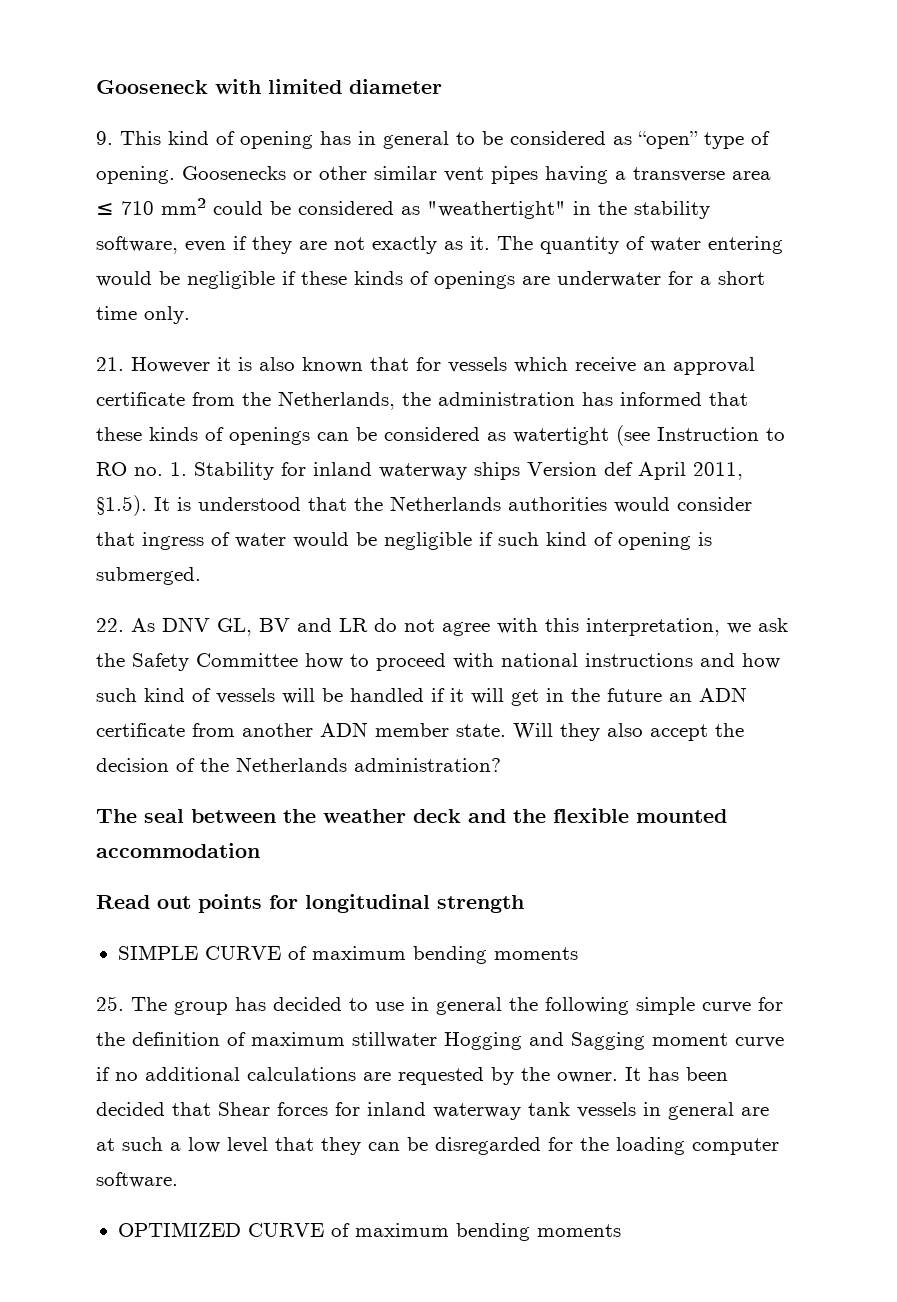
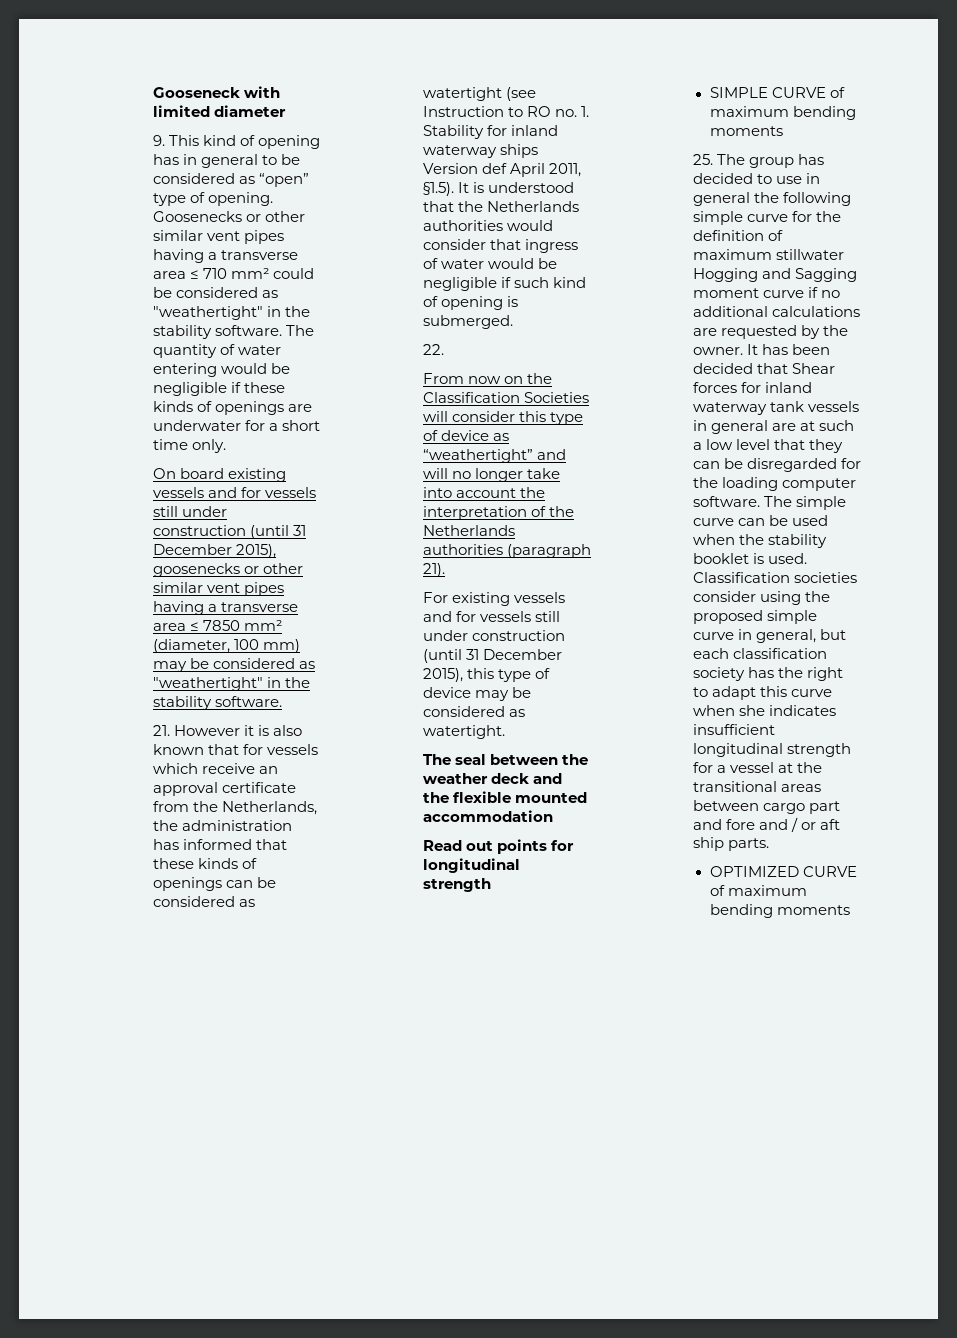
[95,236,490,254] software, even if they are not exactly as it. -> [215,325,283,336] software.
(190, 315) none -> [153,468,287,482] [153,487,317,498] [153,506,228,517] [153,525,307,539] [153,544,277,558] [153,563,304,577] [153,582,285,596] [153,601,299,615] [153,620,283,631] [153,639,301,653] [153,658,316,672] [153,677,311,691] [153,696,283,710] // On board existing vessels and for vessels still under construction (until 31 December 2015), goosenecks or other similar vent pipes having a transverse area ≤ 7850 mm² (diameter, 100 mm) may be considered as "weathertight" in the stability software.
[130,617,788,636] [95,653,780,671] [95,687,747,706] [95,722,744,741] [95,757,501,772] As DNV GL, BV and LR do not agree with this interpretation, we ask the Safety Committee how to proceed with national instructions and how such kind of vessels will be handled if it will get in the future an ADN certificate from another ADN member state. Will they also accept the decision of the Netherlands administration? -> [423,373,553,384] [423,392,590,403] [423,411,584,425] [423,430,510,441] [423,449,567,463] [423,468,561,482] [423,487,546,498] [423,506,575,520] [423,525,516,536] [423,544,592,558] [423,563,446,577] [423,592,566,606] [423,611,561,622] [423,630,566,641] [423,649,563,663] [423,668,551,682] [423,687,532,701] [423,706,526,717] [423,725,506,739] // From now on the Classification Societies will consider this type of device as “weathertight” and will no longer take into account the interpretation of the Netherlands authorities (paragraph 21). // For existing vessels and for vessels still under construction (until 31 December 2015), this type of device may be considered as watertight.
(178, 1180) none -> [764,496,847,510] [693,515,829,526] [693,534,828,548] [693,553,808,564] [693,572,858,583] [693,591,831,605] [693,610,818,624] [693,629,847,643] [693,648,828,659] [693,667,844,681] [693,686,833,700] [693,705,837,716] [693,724,776,735] [693,743,852,757] [693,762,823,773] [693,781,822,792] [693,800,841,814] [693,817,841,832] [693,837,770,851] The simple curve can be used when the stability booklet is used. Classification societies consider using the proposed simple curve in general, but each classification society has the right to adapt this curve when she indicates insufficient longitudinal strength for a vessel at the transitional areas between cargo part and fore and / or aft ship parts.

